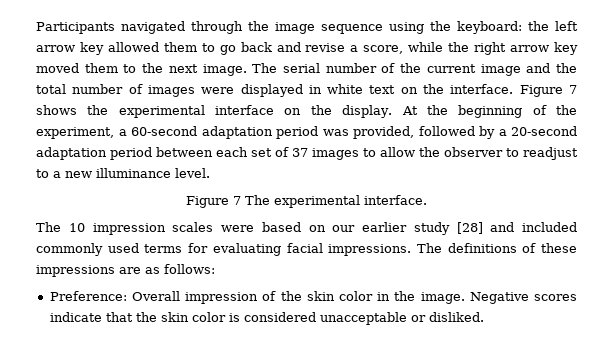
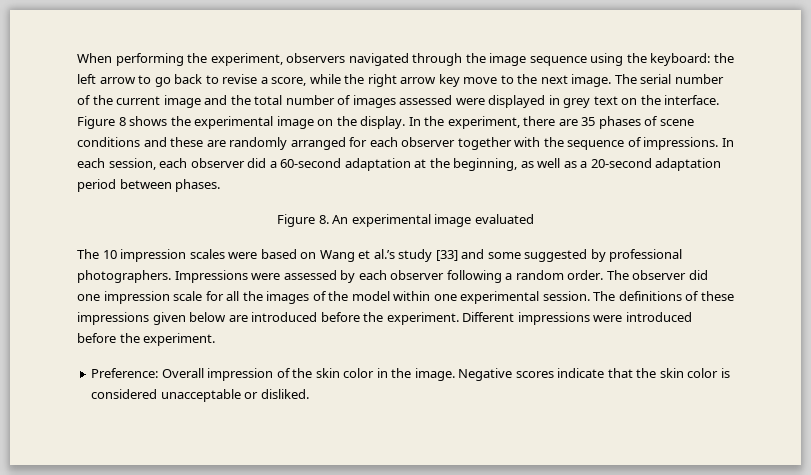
[36,22,115,34] Participants -> [77,53,346,66] When performing the experiment, observers
[79,42,197,55] key allowed them -> (136, 80) none
[276,42,301,52] and -> [205,75,219,84] to
[36,63,118,73] moved them -> [463,77,498,84] move
(195, 91) none -> [399,95,453,105] assessed
[327,84,364,94] white -> [563,98,591,108] grey
[569,85,578,94] 7 -> [118,117,126,126] 8
[215,105,275,115] interface -> [276,116,314,129] image
[401,105,577,118] [36,126,495,139] At the beginning of the experiment, a 60-second adaptation period was provided, followed by -> [408,116,694,129] [77,137,734,150] [77,158,577,171] In the experiment, there are 35 phases of scene conditions and these are randomly arranged for each observer together with the sequence of impressions. In each session, each observer did a 60-second adaptation at the beginning, as well as
[216,147,578,160] [36,168,210,178] [186,195,427,208] each set of 37 images to allow the observer to readjust to a new illuminance level. // Figure 7 The experimental interface. -> [175,179,221,192] [277,214,534,227] phases. // Figure 8. An experimental image evaluated
[332,222,577,235] [36,243,412,256] our earlier study [28] and included commonly used terms for evaluating facial impressions. -> [319,249,683,262] [77,270,708,283] [77,291,590,304] Wang et al.’s study [33] and some suggested by professional photographers. Impressions were assessed by each observer following a random order. The observer did one impression scale for all the images of the model within one experimental session.
[119,264,215,274] are as follows: -> [152,312,692,325] [77,333,216,346] given below are introduced before the experiment. Different impressions were introduced before the experiment.

